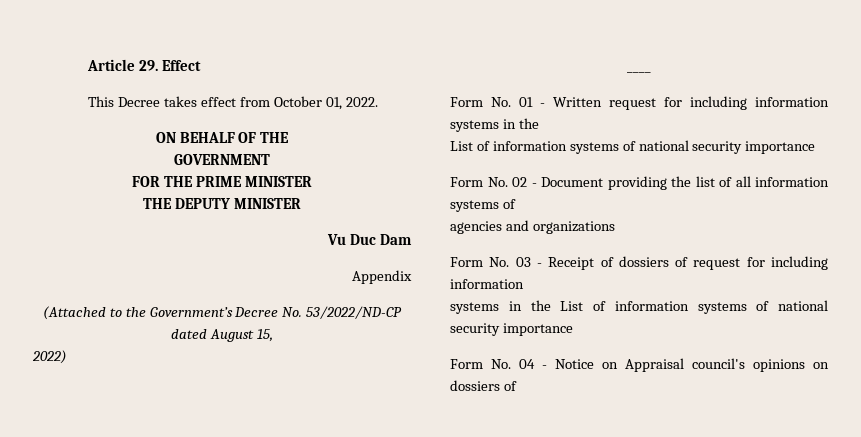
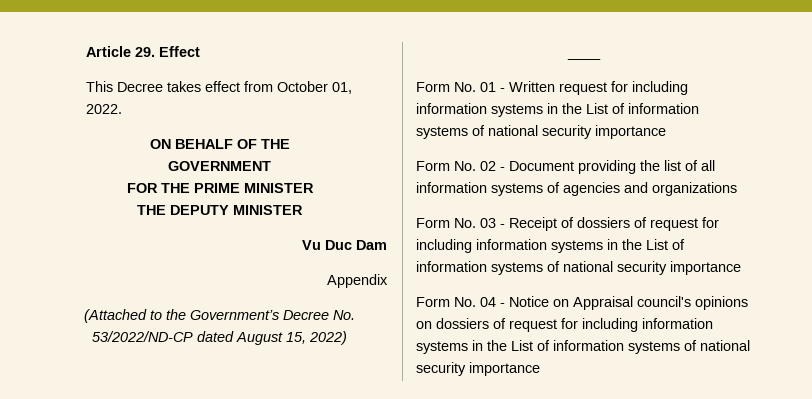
(273, 335) // -> (306, 338) none
(539, 123) // -> (582, 108) none
(516, 204) // -> (560, 187) none
(524, 284) // -> (547, 244) none
(517, 386) none -> [509,318,713,332] [416,340,750,354] [416,362,540,376] request for including information systems in the List of information systems of national security importance

